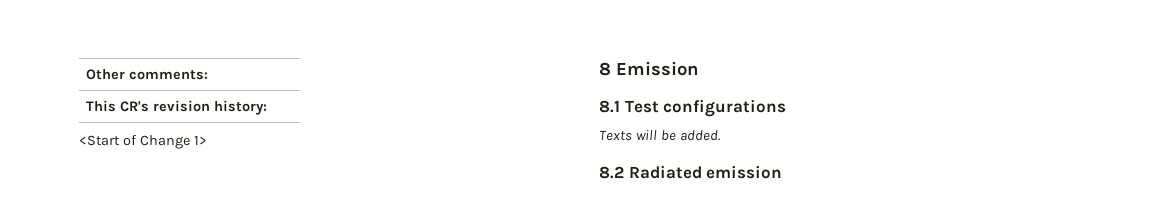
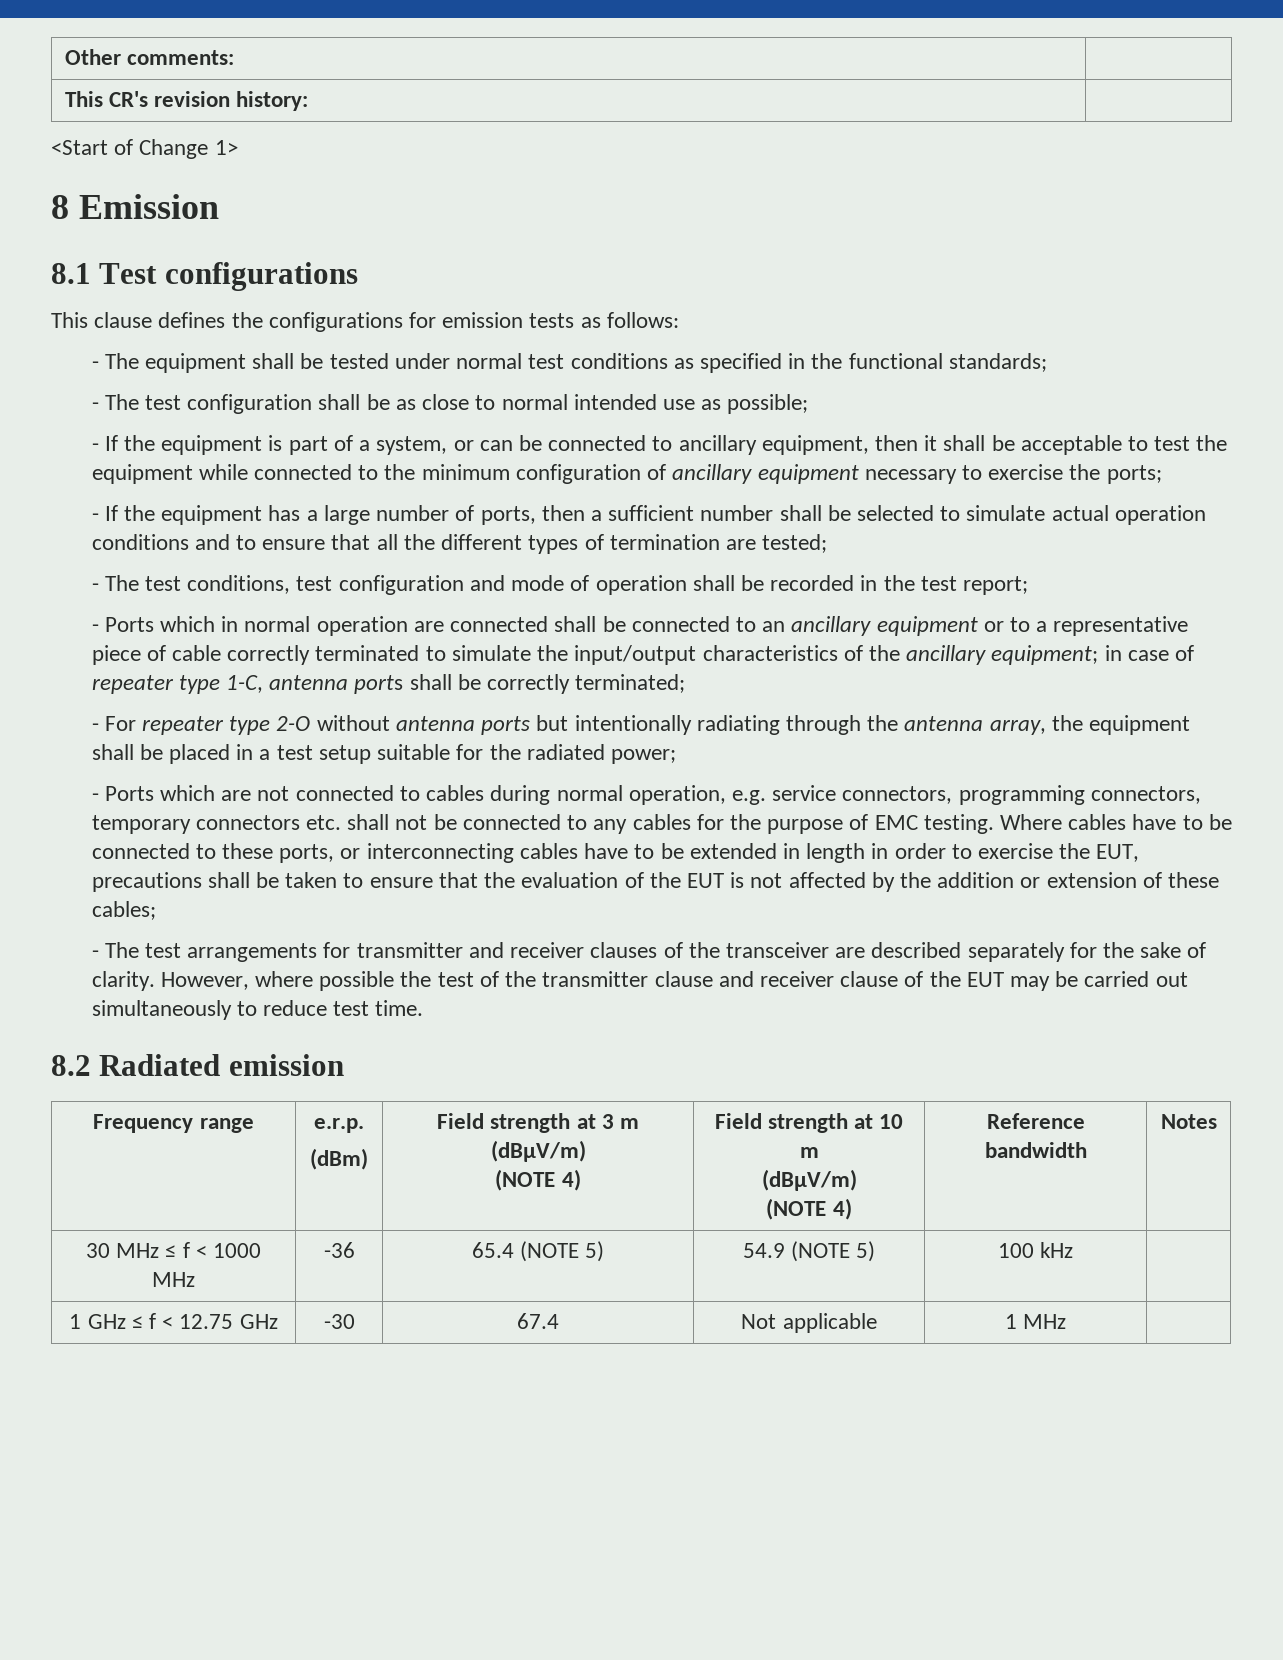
[599,130,721,141] [599,165,783,179] Texts will be added. // 8.2 Radiated emission -> [51,312,679,332] [91,353,1047,373] [91,394,809,414] [91,435,1228,455] [91,464,1162,484] [91,505,1206,525] [91,534,828,554] [91,575,1028,595] [91,616,1189,636] [91,645,1194,665] [91,674,686,694] [91,715,1190,735] [91,744,676,764] [91,785,1201,805] [91,814,1232,834] [91,843,1140,863] [91,872,1220,892] [91,901,156,920] [91,942,1207,962] [91,971,1188,991] [91,1000,424,1020] [51,1054,344,1076] [93,1114,254,1133] [314,1118,364,1133] [310,1148,368,1170] [437,1113,639,1133] [490,1140,586,1162] [495,1169,581,1191] [714,1113,904,1133] [799,1147,819,1158] [761,1169,857,1191] [766,1198,852,1220] [986,1113,1085,1129] [984,1142,1087,1158] [1160,1114,1217,1129] [85,1242,262,1258] [152,1272,195,1287] [323,1242,355,1258] [471,1241,605,1262] [742,1241,876,1262] [997,1242,1074,1258] [69,1313,278,1329] [323,1314,355,1329] [517,1313,559,1329] [741,1313,877,1333] [1004,1314,1067,1329] This clause defines the configurations for emission tests as follows: // - The equipment shall be tested under normal test conditions as specified in the functional standards; // - The test configuration shall be as close to normal intended use as possible; // - If the equipment is part of a system, or can be connected to ancillary equipment, then it shall be acceptable to test the equipment while connected to the minimum configuration of ancillary equipment necessary to exercise the ports; // - If the equipment has a large number of ports, then a sufficient number shall be selected to simulate actual operation conditions and to ensure that all the different types of termination are tested; // - The test conditions, test configuration and mode of operation shall be recorded in the test report; // - Ports which in normal operation are connected shall be connected to an ancillary equipment or to a representative piece of cable correctly terminated to simulate the input/output characteristics of the ancillary equipment; in case of repeater type 1-C, antenna ports shall be correctly terminated; // - For repeater type 2-O without antenna ports but intentionally radiating through the antenna array, the equipment shall be placed in a test setup suitable for the radiated power; // - Ports which are not connected to cables during normal operation, e.g. service connectors, programming connectors, temporary connectors etc. shall not be connected to any cables for the purpose of EMC testing. Where cables have to be connected to these ports, or interconnecting cables have to be extended in length in order to exercise the EUT, precautions shall be taken to ensure that the evaluation of the EUT is not affected by the addition or extension of these cables; // - The test arrangements for transmitter and receiver clauses of the transceiver are described separately for the sake of clarity. However, where possible the test of the transmitter clause and receiver clause of the EUT may be carried out simultaneously to reduce test time. // 8.2 Radiated emission // Frequency range | e.r.p. // (dBm) | Field strength at 3 m (dBµV/m) // (NOTE 4) | Field strength at 10 m // (dBµV/m) // (NOTE 4) | Reference bandwidth | Notes // 30 MHz ≤ f < 1000 MHz | -36 | 65.4 (NOTE 5) | 54.9 (NOTE 5) | 100 kHz | // 1 GHz ≤ f < 12.75 GHz | -30 | 67.4 | Not applicable | 1 MHz |

